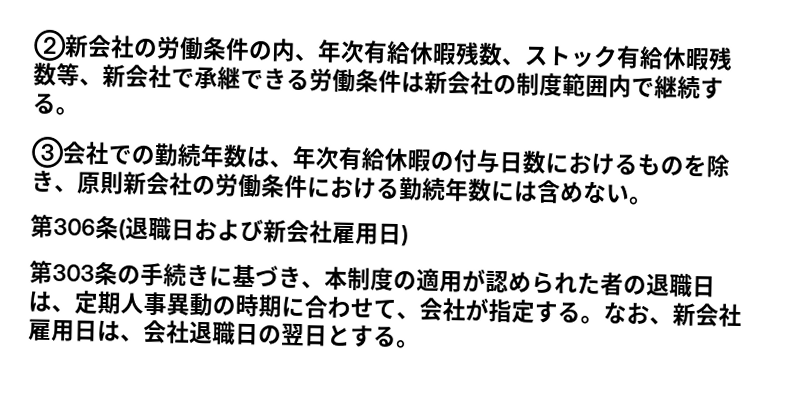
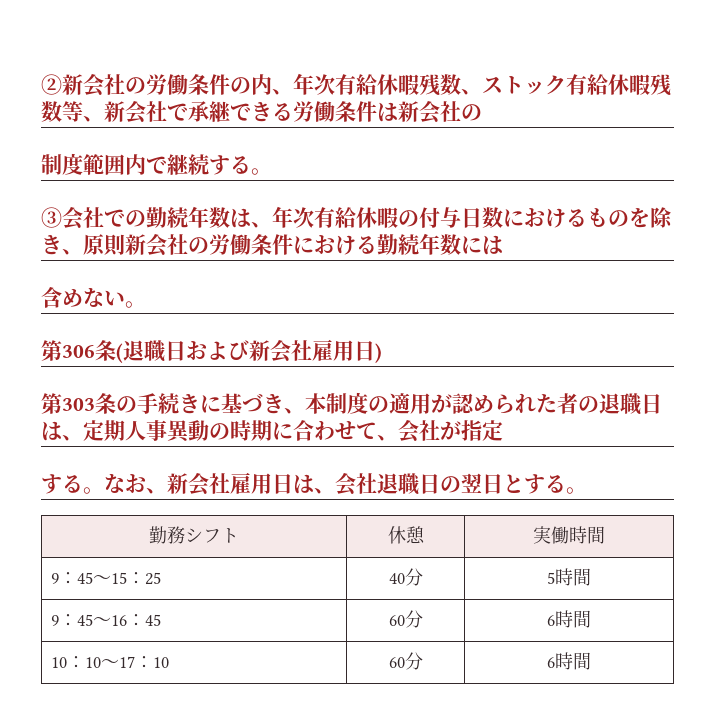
(517, 84) none -> (482, 112) //
(538, 191) none -> (503, 245) //
(536, 311) none -> (503, 430) //
(420, 344) none -> [149,526,239,544] [387,526,425,544] [533,526,605,544] [51,572,162,585] [388,568,423,586] [547,568,591,586] [51,614,162,626] [388,610,423,628] [547,610,591,628] [51,656,170,668] [388,652,423,670] [547,652,591,670] // 勤務シフト | 休憩 | 実働時間 // 9：45～15：25 | 40分 | 5時間 // 9：45～16：45 | 60分 | 6時間 // 10：10～17：10 | 60分 | 6時間

